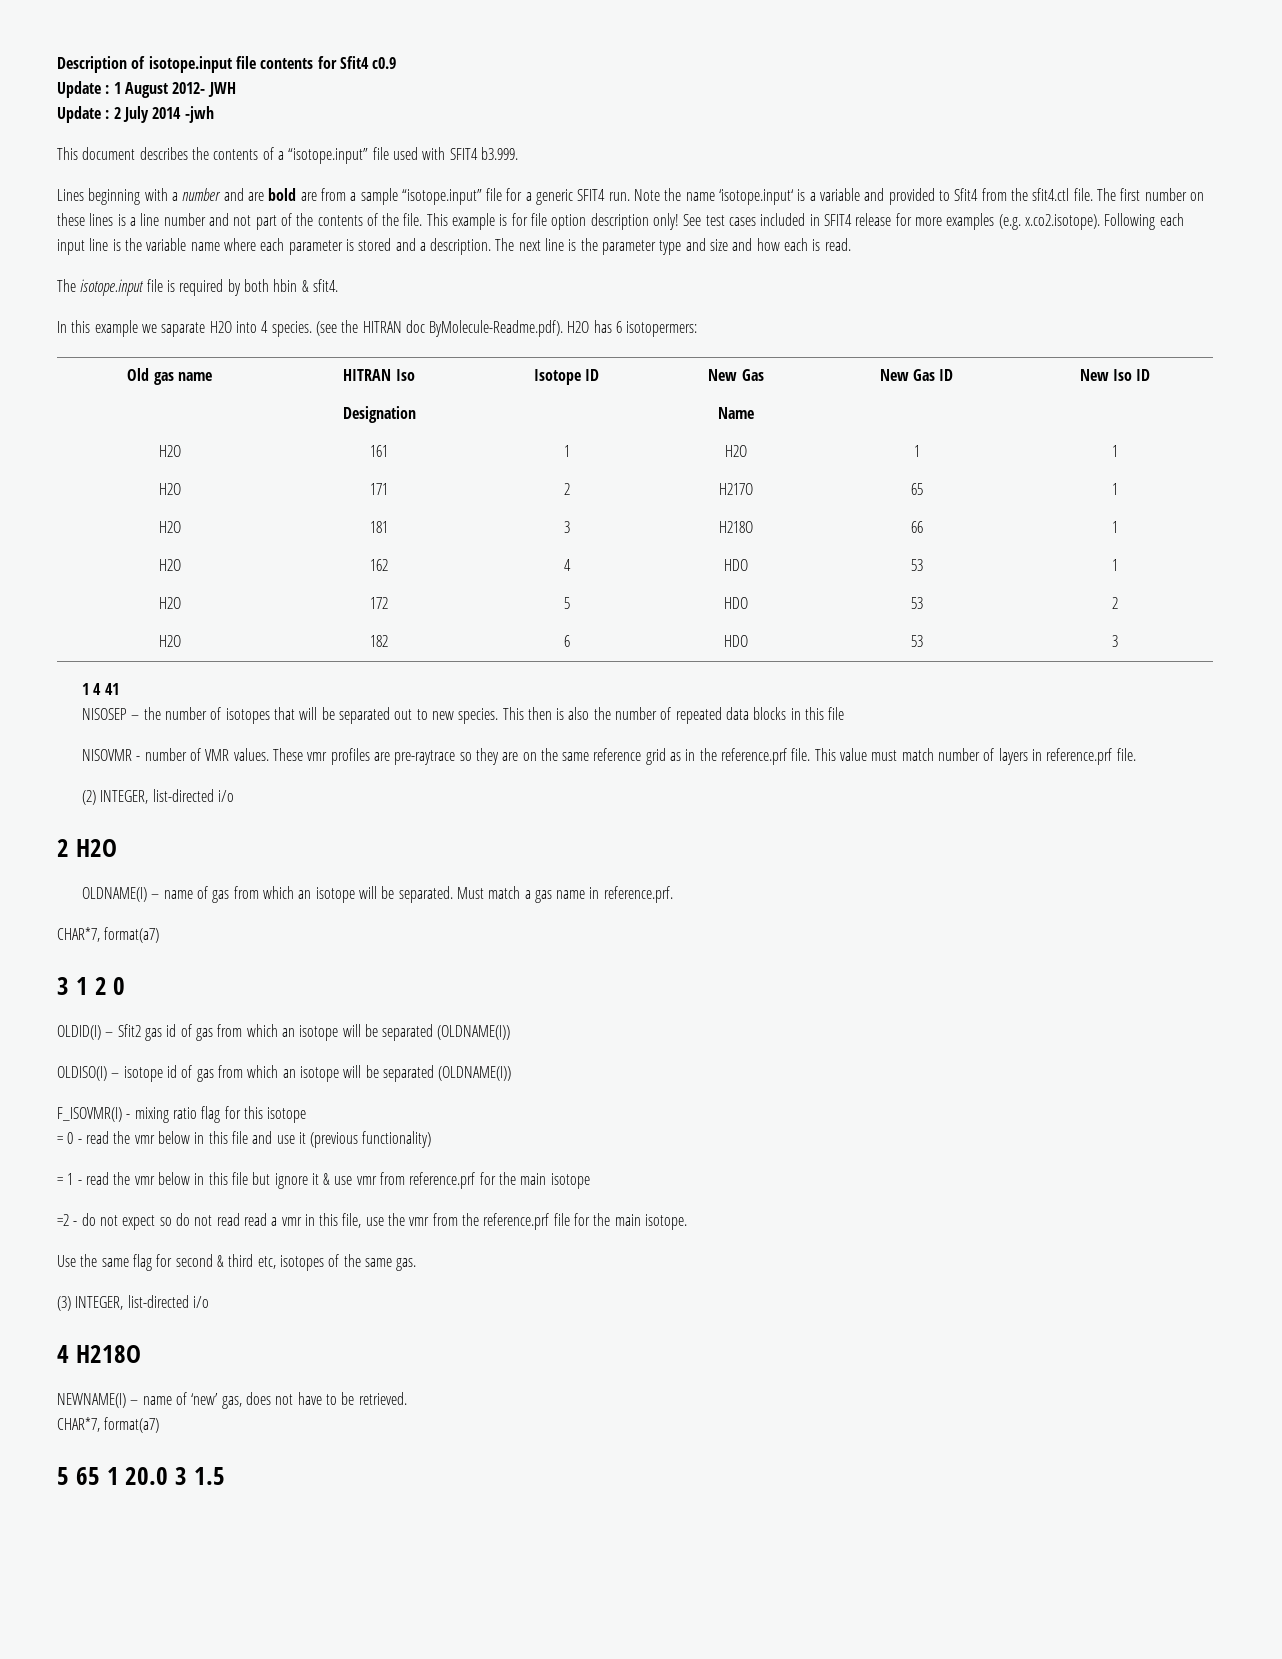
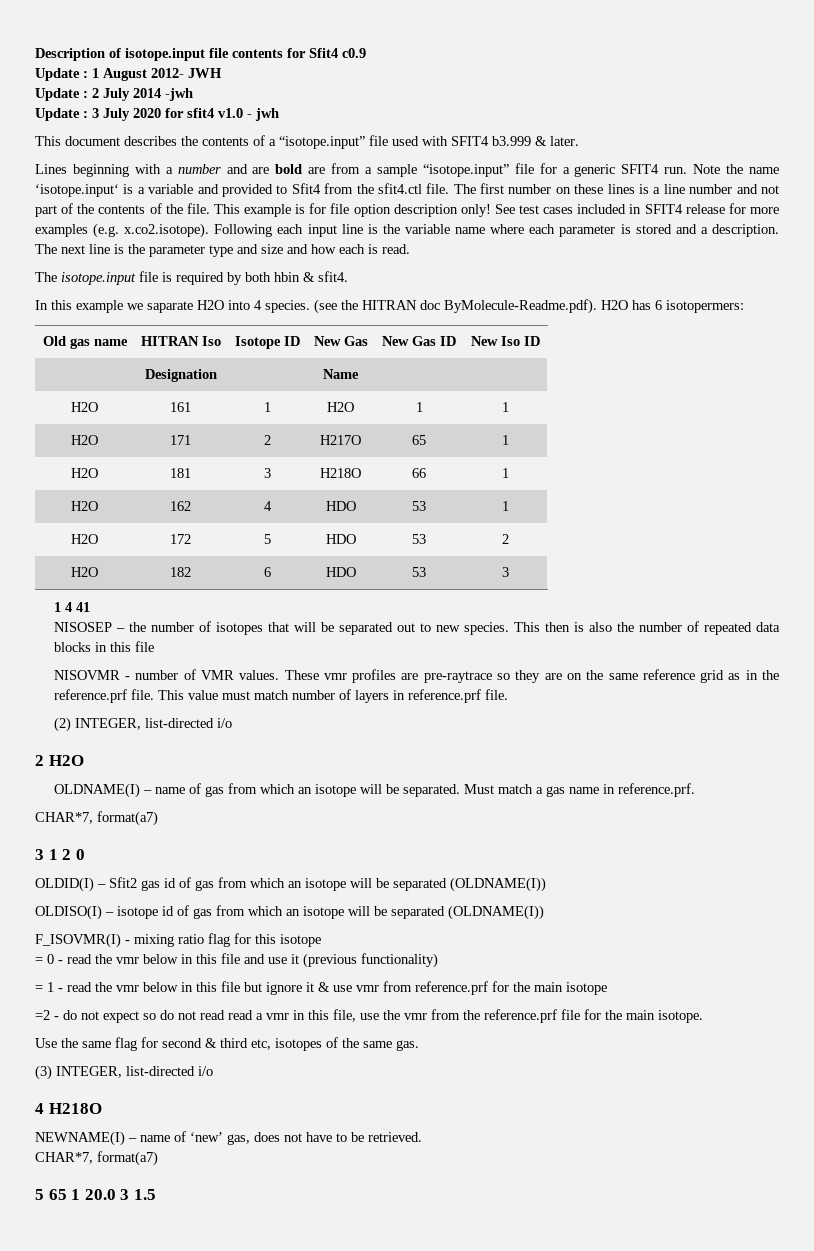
(214, 114) none -> [35,108,279,121] // Update : 3 July 2020 for sfit4 v1.0 - jwh
[480,147,518,160] b3.999. -> [492,136,579,146] b3.999 & later.

